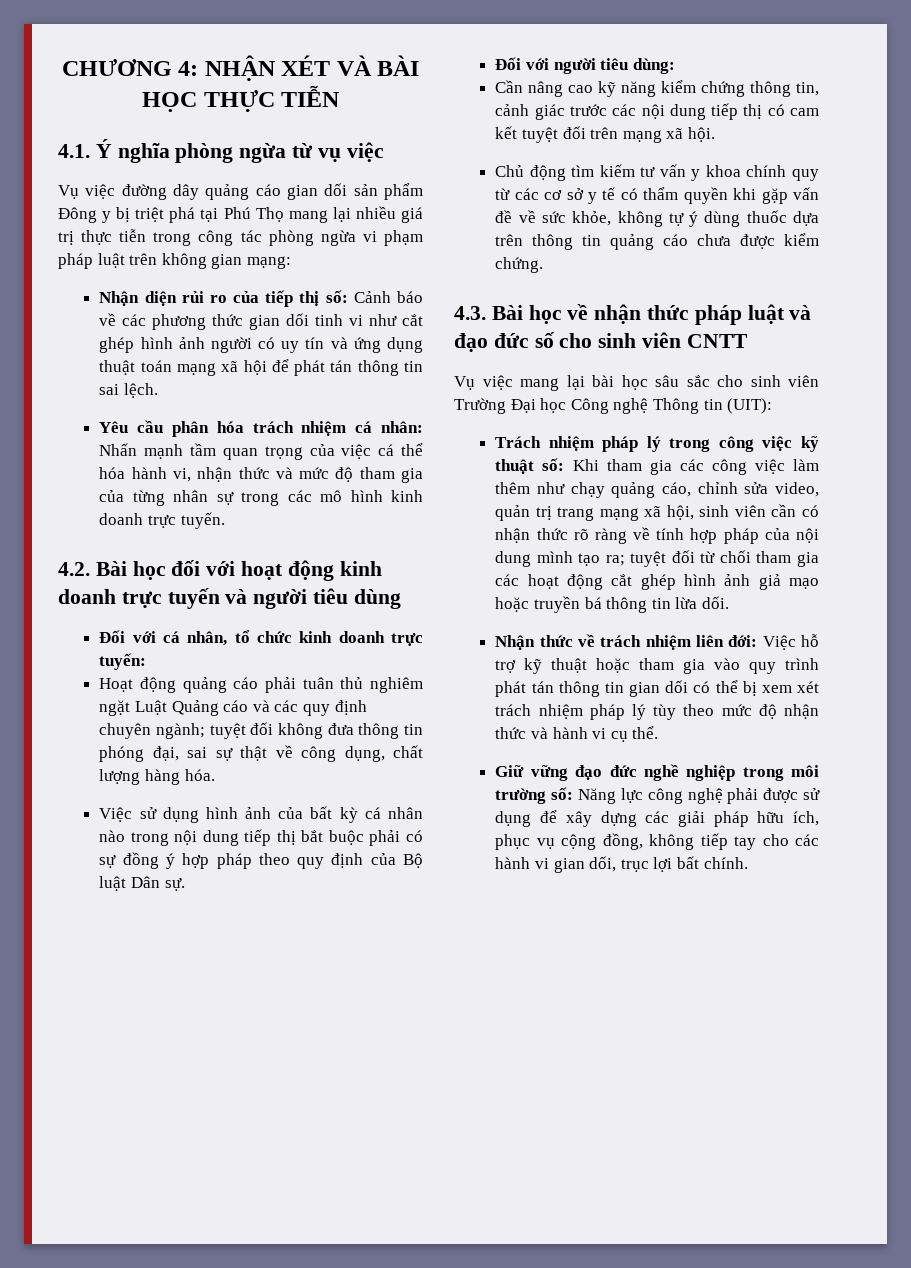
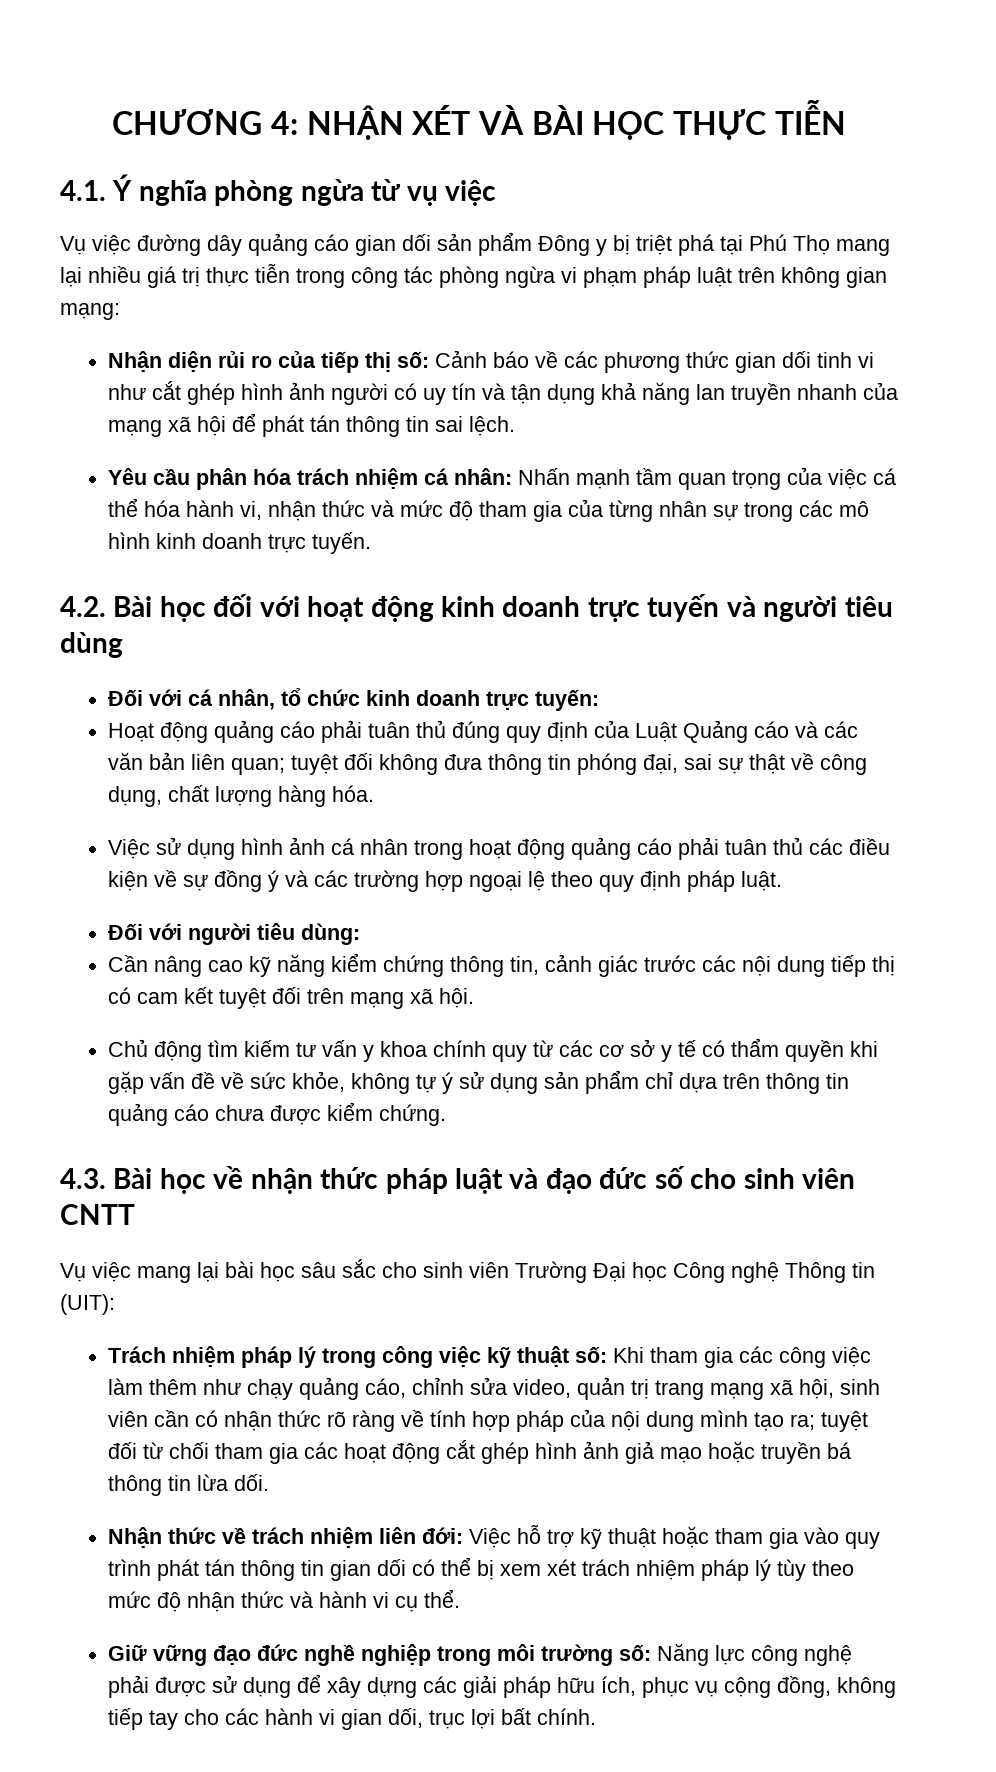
[353,337,423,353] [99,360,172,375] ứng dụng thuật toán -> [510,382,898,405] tận dụng khả năng lan truyền nhanh của
[370,677,423,693] [99,700,131,716] nghiêm ngặt -> [451,720,629,743] đúng quy định của
[302,700,367,716] [99,723,206,739] quy định chuyên ngành; -> [107,752,285,775] văn bản liên quan;
[278,806,423,823] [99,829,423,846] [99,852,423,869] [99,876,185,891] của bất kỳ cá nhân nào trong nội dung tiếp thị bắt buộc phải có sự đồng ý hợp pháp theo quy định của Bộ luật Dân sự. -> [330,837,890,860] [107,870,782,892] cá nhân trong hoạt động quảng cáo phải tuân thủ các điều kiện về sự đồng ý và các trường hợp ngoại lệ theo quy định pháp luật.
[704,210,787,227] dùng thuốc -> [458,1070,673,1094] sử dụng sản phẩm chỉ

